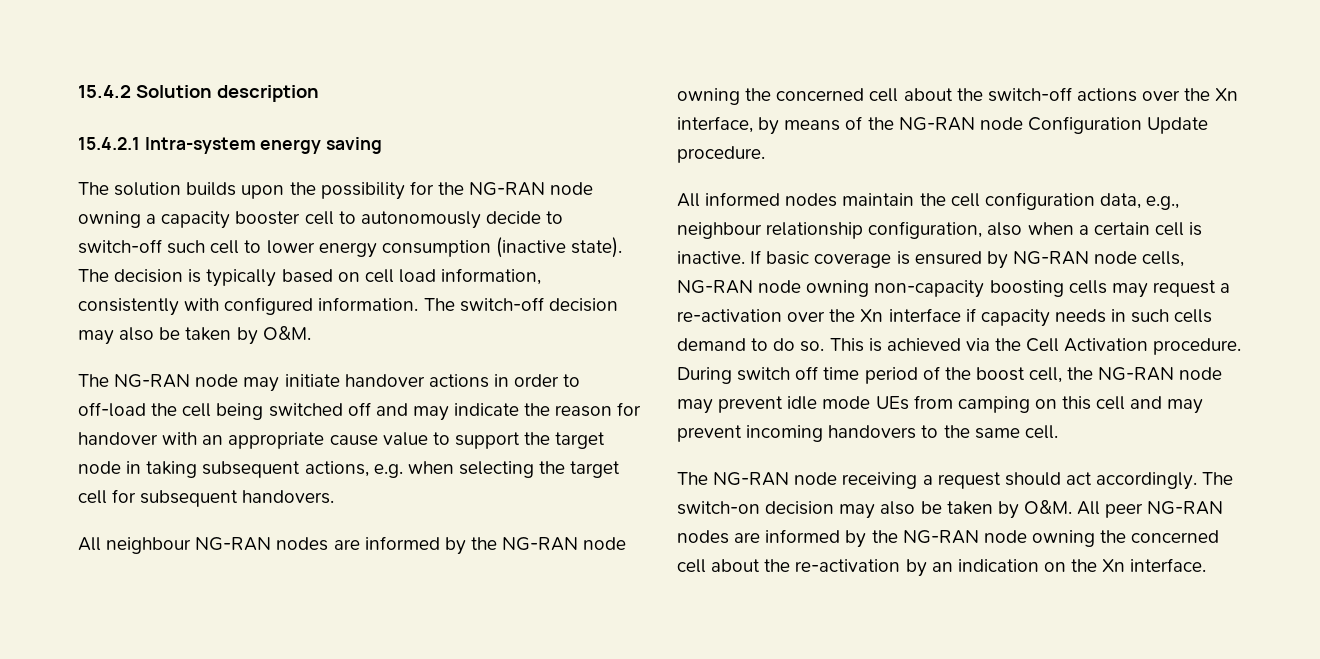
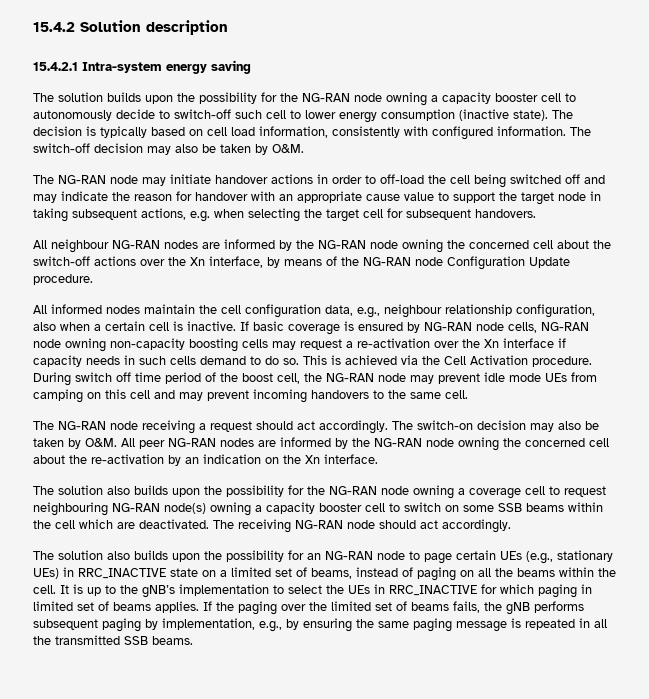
(1207, 565) none -> [33,485,606,499] [33,502,603,516] [33,519,511,533] [33,550,613,564] [33,567,616,581] [33,584,592,598] [33,601,584,615] [33,618,607,632] [33,635,193,645] // The solution also builds upon the possibility for the NG-RAN node owning a coverage cell to request neighbouring NG-RAN node(s) owning a capacity booster cell to switch on some SSB beams within the cell which are deactivated. The receiving NG-RAN node should act accordingly. // The solution also builds upon the possibility for an NG-RAN node to page certain UEs (e.g., stationary UEs) in RRC_INACTIVE state on a limited set of beams, instead of paging on all the beams within the cell. It is up to the gNB’s implementation to select the UEs in RRC_INACTIVE for which paging in limited set of beams applies. If the paging over the limited set of beams fails, the gNB performs subsequent paging by implementation, e.g., by ensuring the same paging message is repeated in all the transmitted SSB beams.

